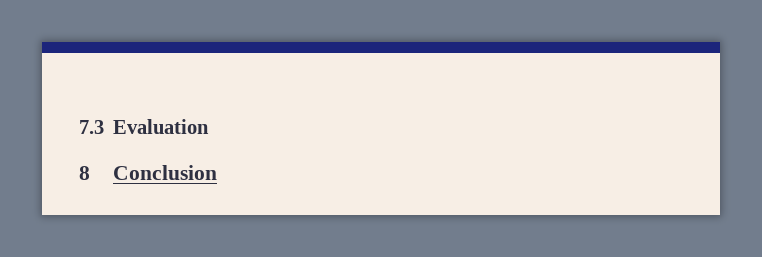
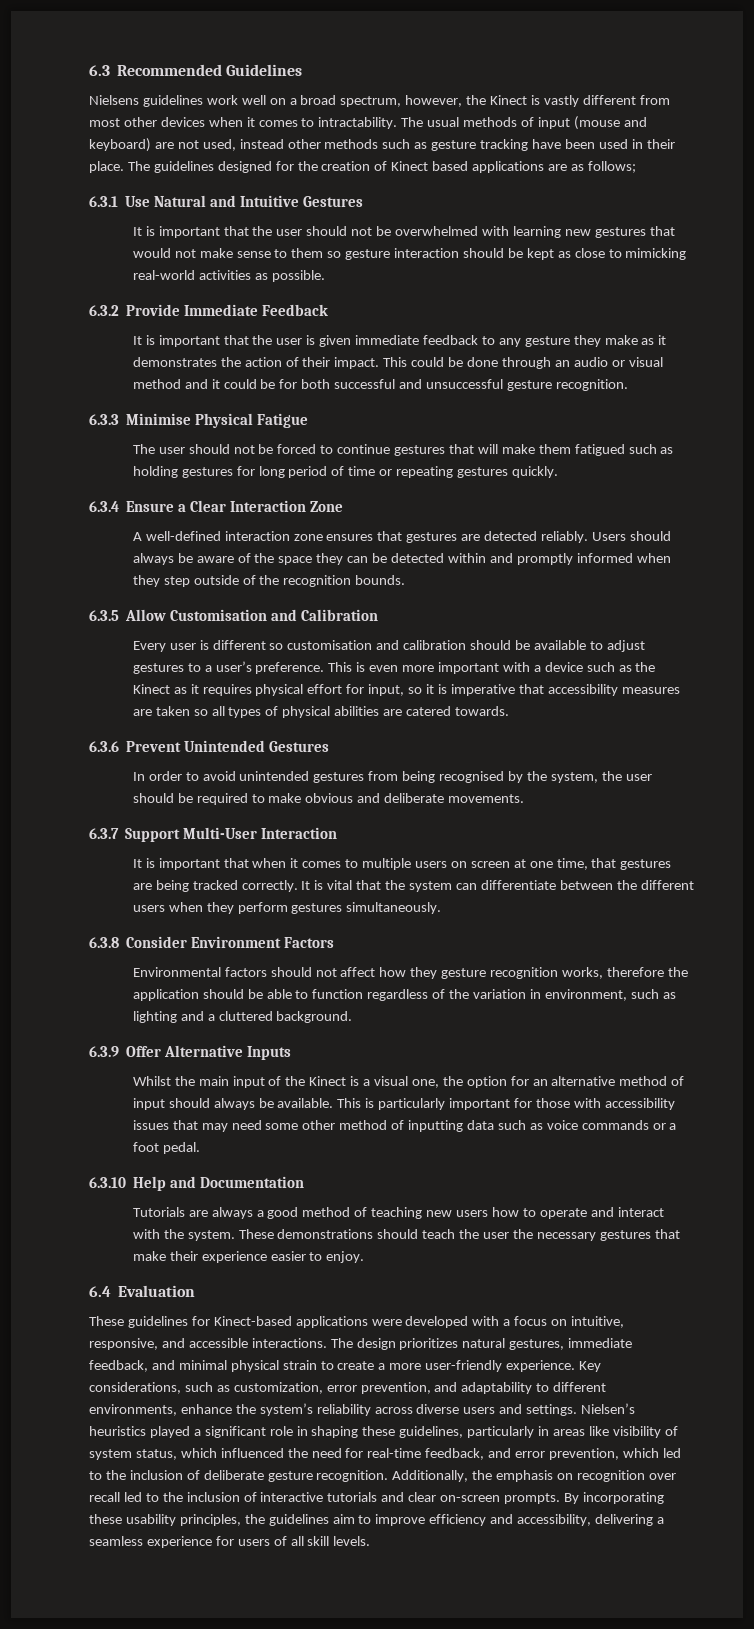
[79,119,210,134] [79,165,218,180] 7.3 Evaluation // 8 Conclusion -> [89,64,303,76] [89,95,670,107] [89,116,647,130] [89,138,675,152] [89,161,636,173] [89,195,363,207] [132,226,675,238] [132,248,687,260] [132,270,325,282] [89,304,329,316] [132,335,667,347] [132,357,663,369] [132,379,628,391] [89,413,309,428] [132,444,674,456] [132,466,558,478] [89,500,343,512] [132,531,671,543] [132,553,671,565] [132,575,406,587] [89,609,378,621] [132,640,645,652] [132,661,656,674] [132,684,680,696] [132,706,509,718] [89,740,330,752] [132,771,652,783] [132,793,525,805] [89,827,338,842] [132,858,672,870] [132,880,694,892] [132,902,442,914] [89,936,335,948] [132,967,688,979] [132,989,676,1001] [132,1011,353,1023] [89,1045,292,1060] [132,1076,685,1088] [132,1098,675,1110] [132,1120,677,1132] [132,1142,200,1154] [89,1176,305,1191] [132,1207,664,1219] [132,1229,680,1241] [132,1251,365,1263] [89,1285,196,1297] [89,1316,625,1328] [89,1338,633,1350] [89,1360,602,1372] [89,1382,607,1394] [89,1403,636,1416] [89,1426,678,1438] [89,1448,681,1460] [89,1470,676,1482] [89,1492,664,1504] [89,1514,664,1526] [89,1536,371,1548] 6.3 Recommended Guidelines // Nielsens guidelines work well on a broad spectrum, however, the Kinect is vastly different from most other devices when it comes to intractability. The usual methods of input (mouse and keyboard) are not used, instead other methods such as gesture tracking have been used in their place. The guidelines designed for the creation of Kinect based applications are as follows; // 6.3.1 Use Natural and Intuitive Gestures // It is important that the user should not be overwhelmed with learning new gestures that would not make sense to them so gesture interaction should be kept as close to mimicking real-world activities as possible. // 6.3.2 Provide Immediate Feedback // It is important that the user is given immediate feedback to any gesture they make as it demonstrates the action of their impact. This could be done through an audio or visual method and it could be for both successful and unsuccessful gesture recognition. // 6.3.3 Minimise Physical Fatigue // The user should not be forced to continue gestures that will make them fatigued such as holding gestures for long period of time or repeating gestures quickly. // 6.3.4 Ensure a Clear Interaction Zone // A well-defined interaction zone ensures that gestures are detected reliably. Users should always be aware of the space they can be detected within and promptly informed when they step outside of the recognition bounds. // 6.3.5 Allow Customisation and Calibration // Every user is different so customisation and calibration should be available to adjust gestures to a user’s preference. This is even more important with a device such as the Kinect as it requires physical effort for input, so it is imperative that accessibility measures are taken so all types of physical abilities are catered towards. // 6.3.6 Prevent Unintended Gestures // In order to avoid unintended gestures from being recognised by the system, the user should be required to make obvious and deliberate movements. // 6.3.7 Support Multi-User Interaction // It is important that when it comes to multiple users on screen at one time, that gestures are being tracked correctly. It is vital that the system can differentiate between the different users when they perform gestures simultaneously. // 6.3.8 Consider Environment Factors // Environmental factors should not affect how they gesture recognition works, therefore the application should be able to function regardless of the variation in environment, such as lighting and a cluttered background. // 6.3.9 Offer Alternative Inputs // Whilst the main input of the Kinect is a visual one, the option for an alternative method of input should always be available. This is particularly important for those with accessibility issues that may need some other method of inputting data such as voice commands or a foot pedal. // 6.3.10 Help and Documentation // Tutorials are always a good method of teaching new users how to operate and interact with the system. These demonstrations should teach the user the necessary gestures that make their experience easier to enjoy. // 6.4 Evaluation // These guidelines for Kinect-based applications were developed with a focus on intuitive, responsive, and accessible interactions. The design prioritizes natural gestures, immediate feedback, and minimal physical strain to create a more user-friendly experience. Key considerations, such as customization, error prevention, and adaptability to different environments, enhance the system’s reliability across diverse users and settings. Nielsen’s heuristics played a significant role in shaping these guidelines, particularly in areas like visibility of system status, which influenced the need for real-time feedback, and error prevention, which led to the inclusion of deliberate gesture recognition. Additionally, the emphasis on recognition over recall led to the inclusion of interactive tutorials and clear on-screen prompts. By incorporating these usability principles, the guidelines aim to improve efficiency and accessibility, delivering a seamless experience for users of all skill levels.

